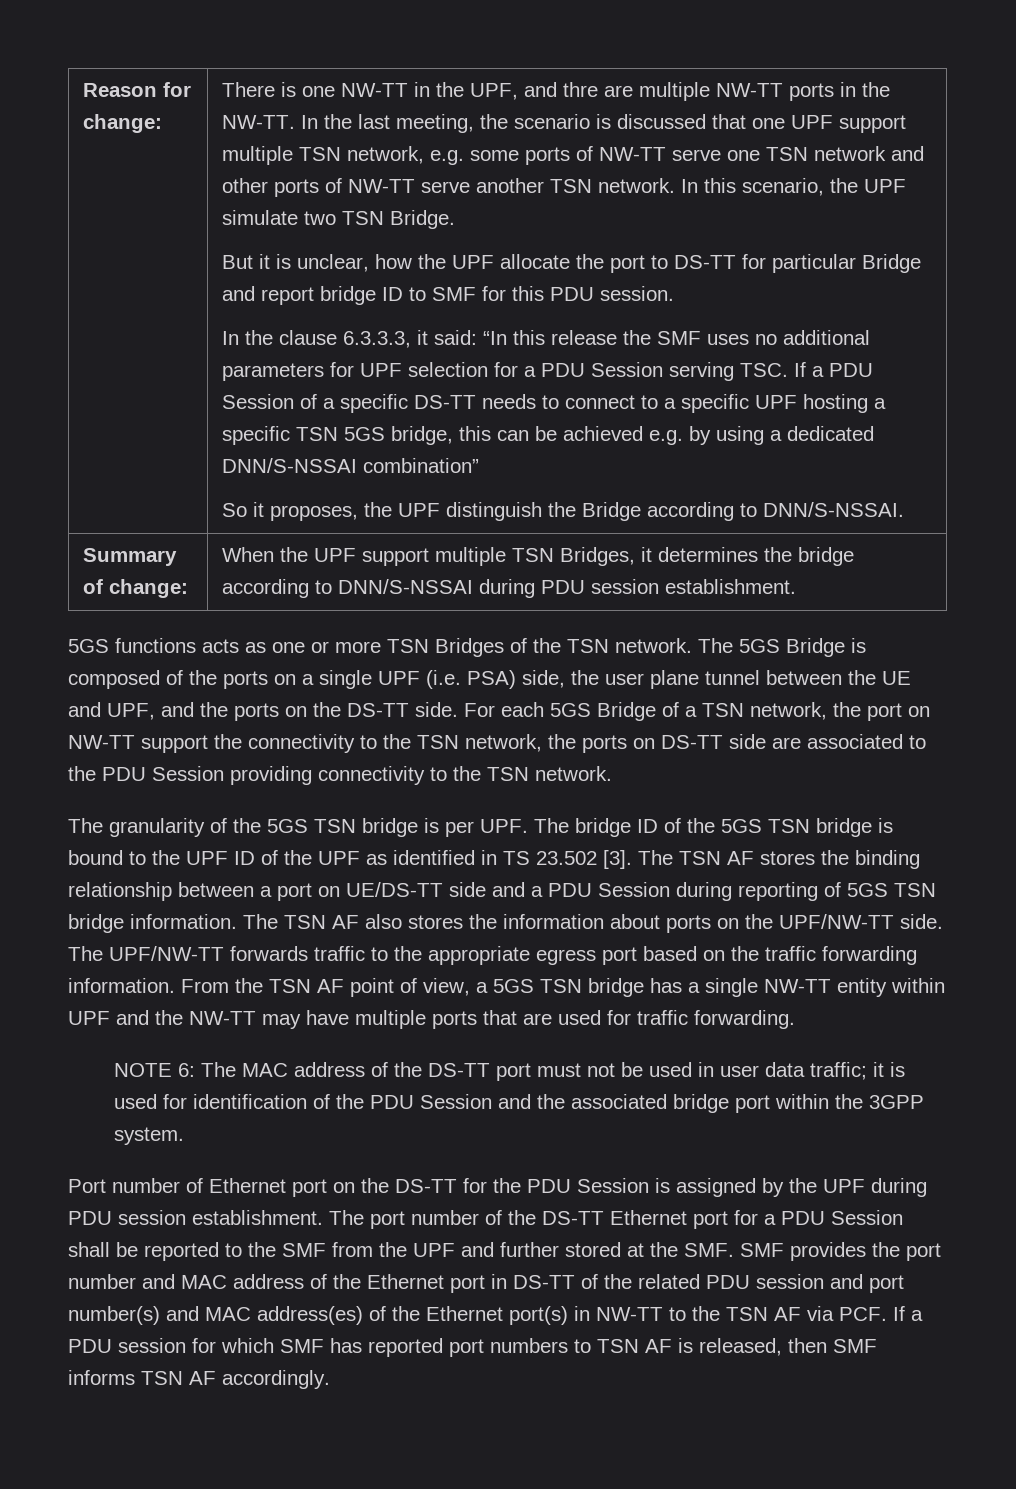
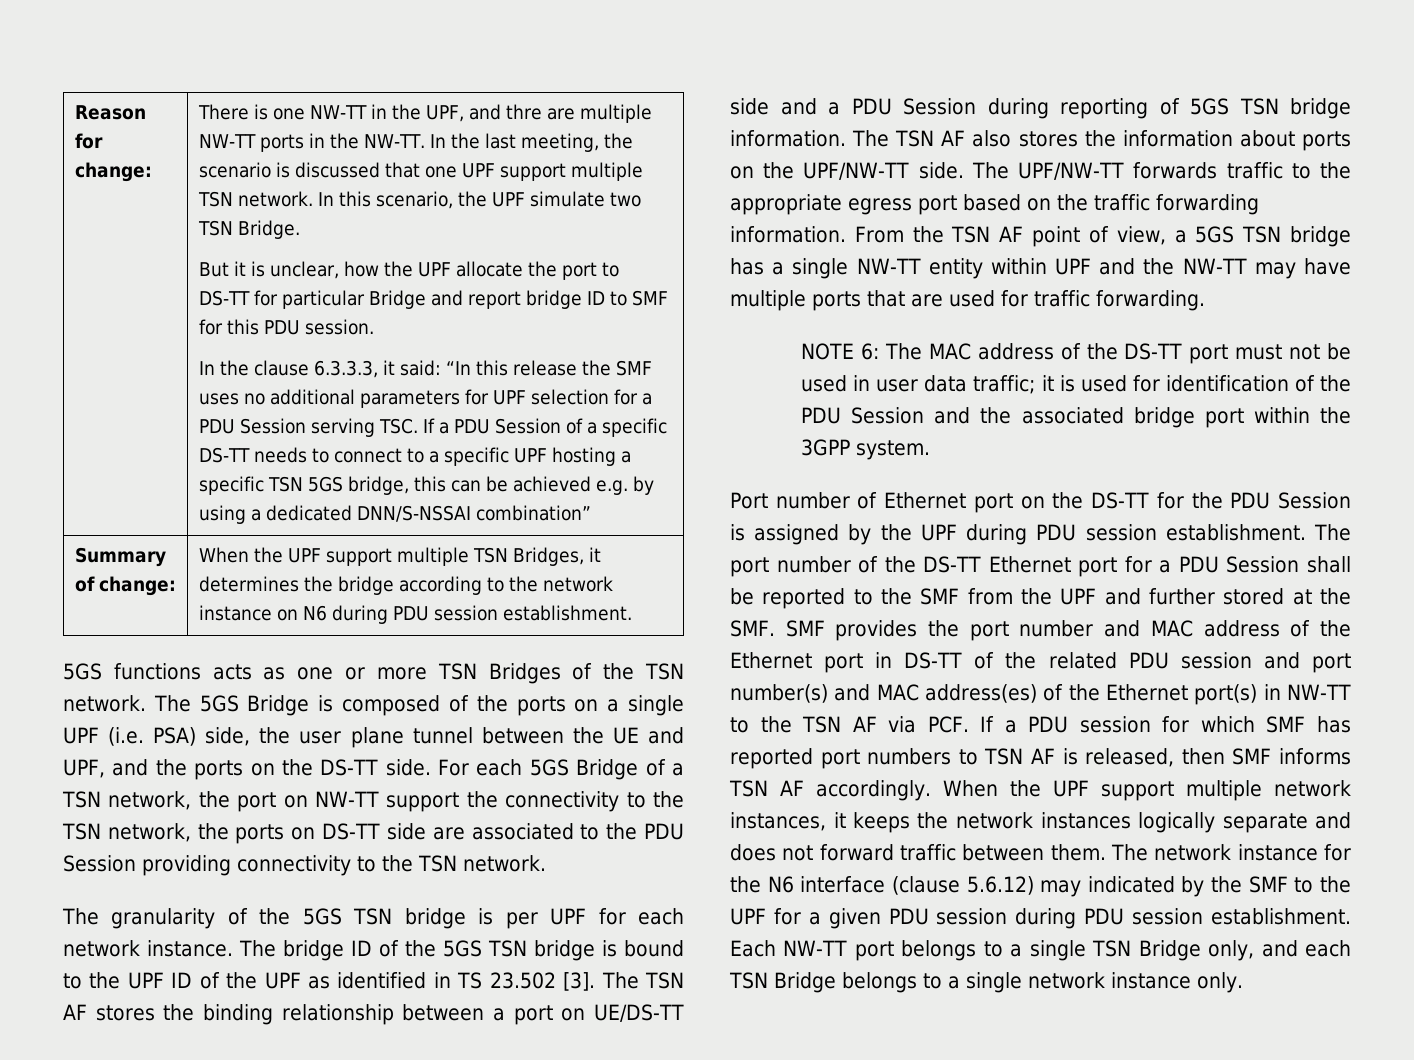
[346,146,924,165] [221,178,592,197] network, e.g. some ports of NW-TT serve one TSN network and other ports of NW-TT serve another TSN -> (233, 199) none
[221,502,904,521] // So it proposes, the UPF distinguish the Bridge according to DNN/S-NSSAI. -> (591, 513) none
[337,579,473,594] DNN/S-NSSAI -> [508,576,613,592] [198,605,327,621] the network instance on N6
[480,819,528,833] UPF. -> [550,908,684,925] [63,940,233,957] UPF for each network instance.
(330, 1379) none -> [942,780,1351,801] [730,812,1351,833] [730,844,1351,861] [730,876,1351,897] [730,908,1351,929] [730,940,1351,961] [729,972,1243,993] When the UPF support multiple network instances, it keeps the network instances logically separate and does not forward traffic between them. The network instance for the N6 interface (clause 5.6.12) may indicated by the SMF to the UPF for a given PDU session during PDU session establishment. Each NW-TT port belongs to a single TSN Bridge only, and each TSN Bridge belongs to a single network instance only.

